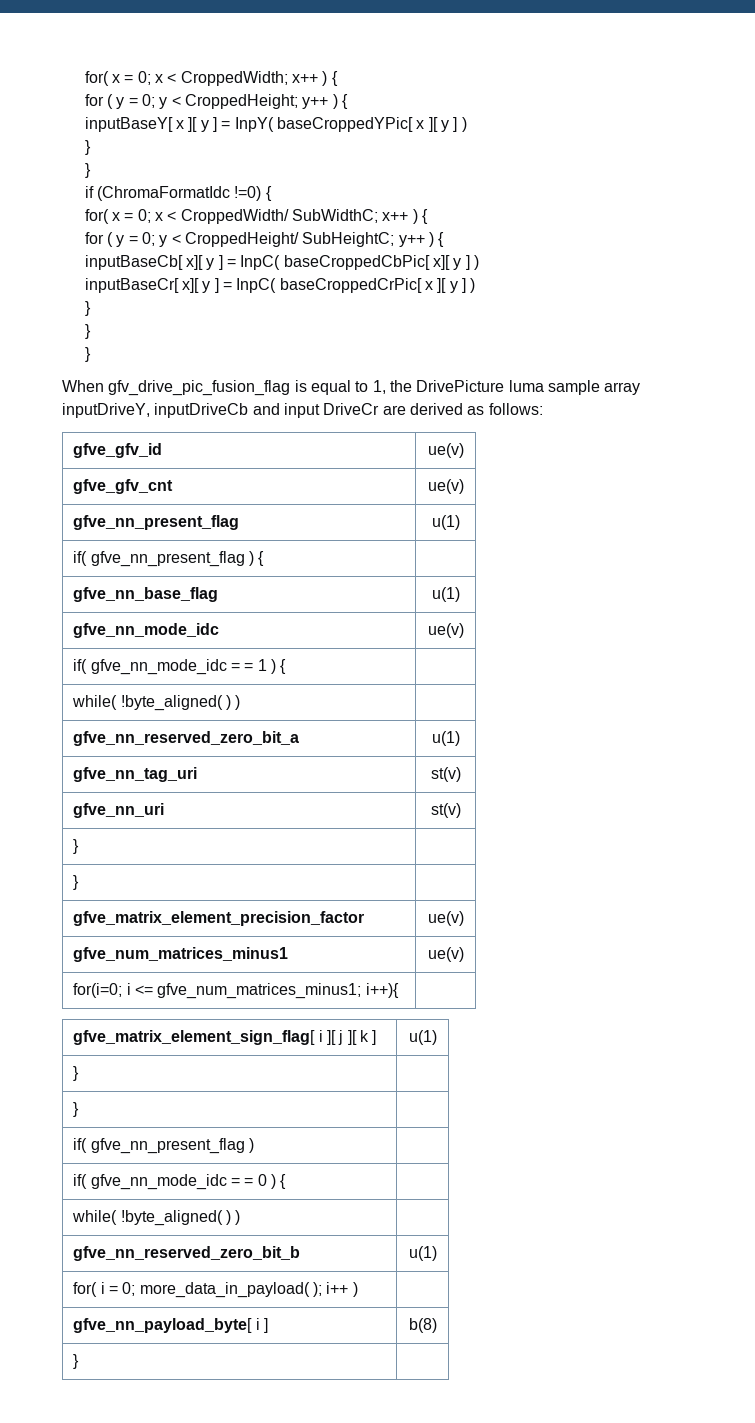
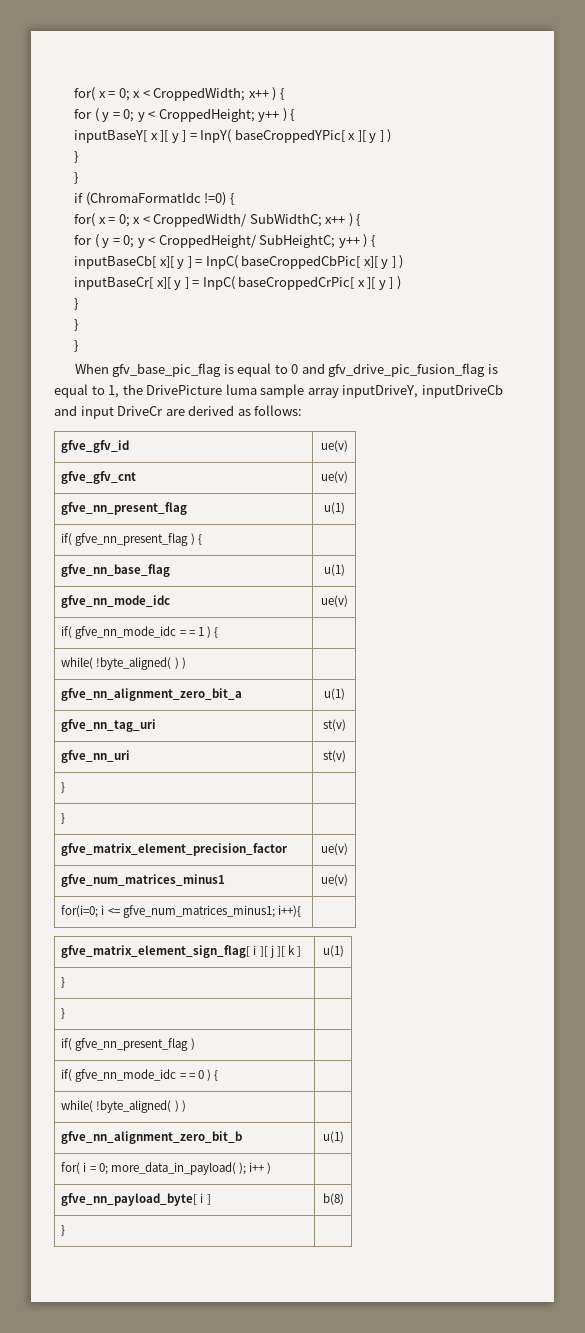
(104, 386) none -> [112,363,325,377] gfv_base_pic_flag is equal to 0 and
[73,731,300,746] gfve_nn_reserved_zero_bit_a -> [61,688,243,701] gfve_nn_alignment_zero_bit_a
[73,1246,301,1261] gfve_nn_reserved_zero_bit_b -> [61,1131,243,1144] gfve_nn_alignment_zero_bit_b

